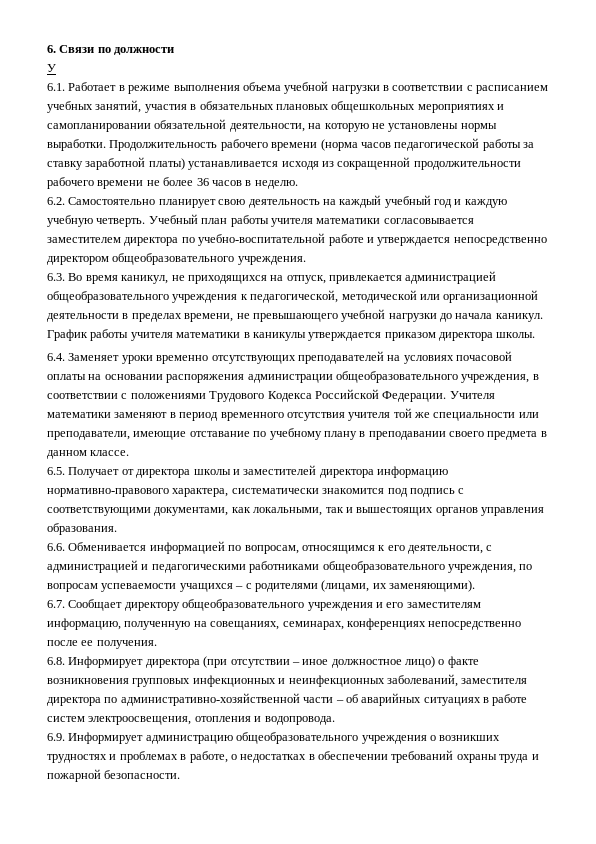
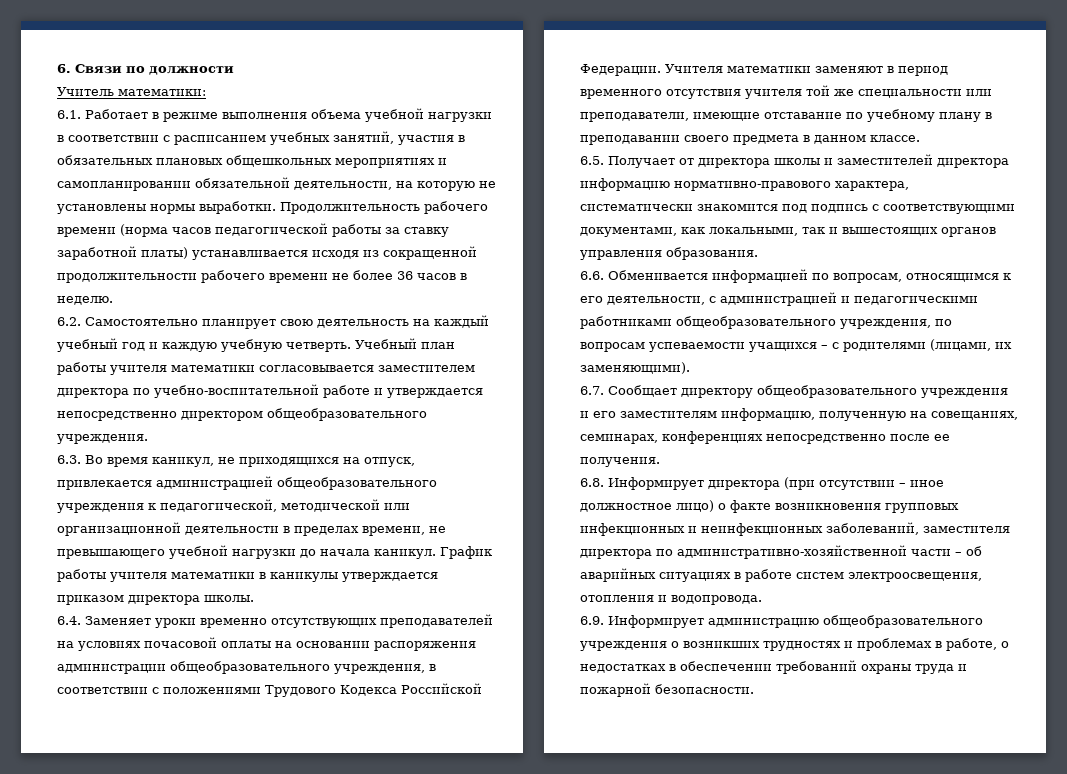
[47,64,56,72] У -> [57,87,206,96] Учитель математики:

